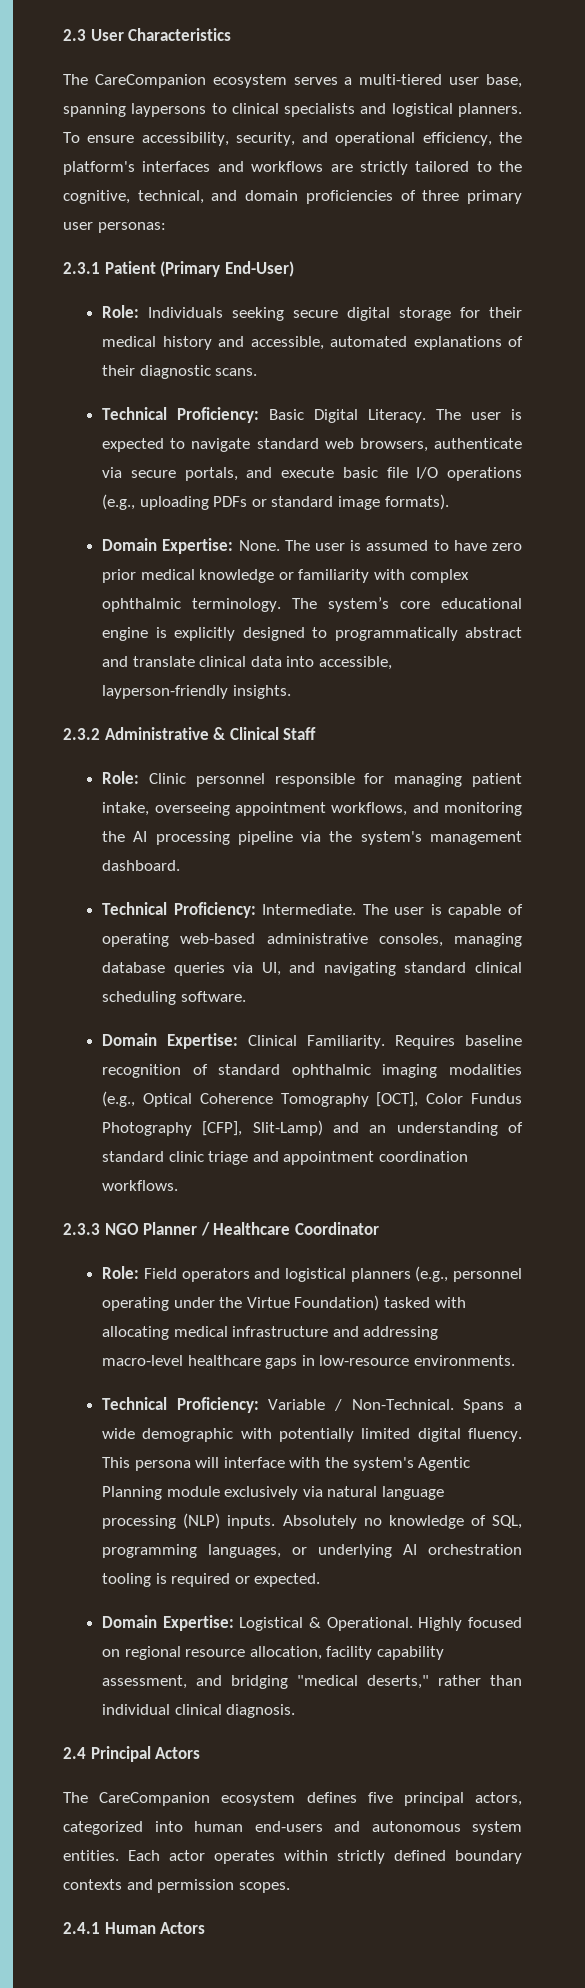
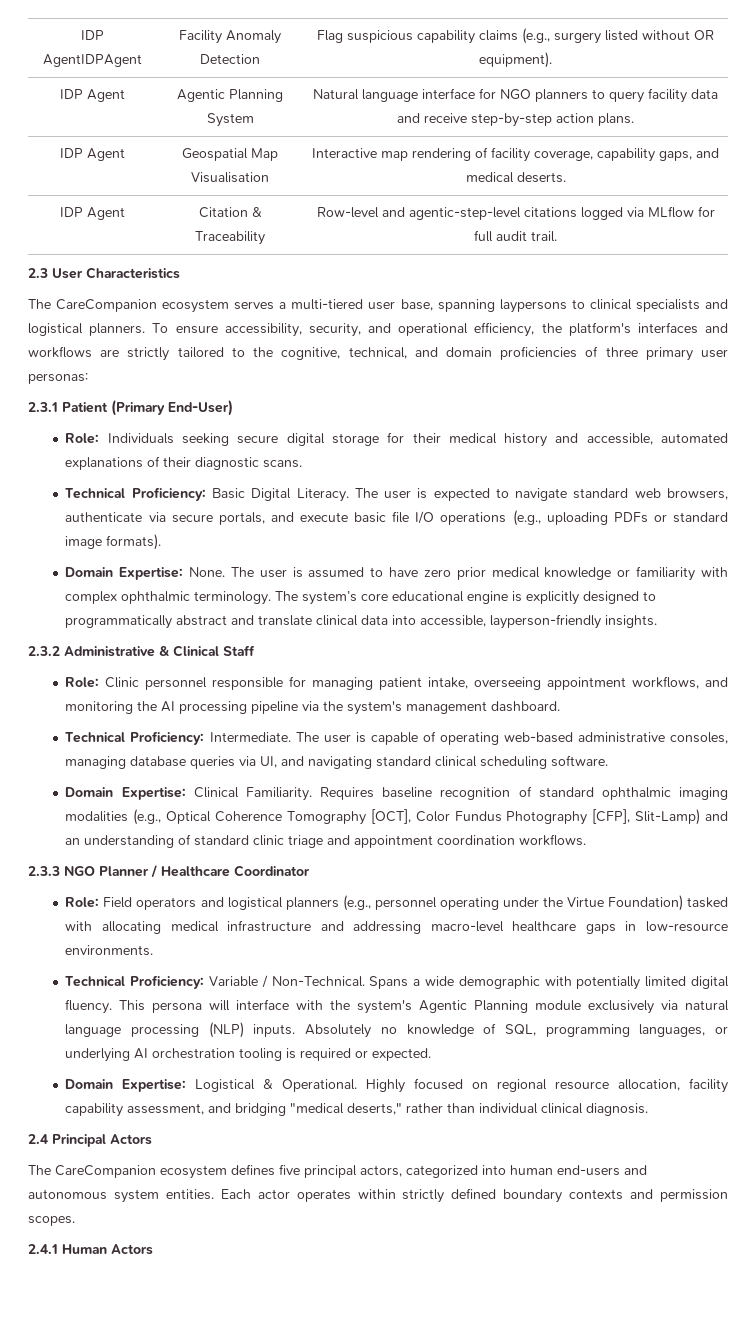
(63, 35) none -> [81,30,104,40] [43,54,142,67] [179,30,281,44] [200,54,260,64] [316,28,714,44] [478,52,552,68] [60,89,125,102] [177,89,283,102] [206,113,254,127] [312,88,718,103] [396,113,634,127] [60,148,125,161] [182,148,278,161] [191,172,269,183] [311,147,719,162] [465,172,566,183] [60,207,125,220] [198,207,262,218] [195,231,265,245] [316,206,715,220] [473,230,557,242] IDP AgentIDPAgent | Facility Anomaly Detection | Flag suspicious capability claims (e.g., surgery listed without OR equipment). // IDP Agent | Agentic Planning System | Natural language interface for NGO planners to query facility data and receive step-by-step action plans. // IDP Agent | Geospatial Map Visualisation | Interactive map rendering of facility coverage, capability gaps, and medical deserts. // IDP Agent | Citation & Traceability | Row-level and agentic-step-level citations logged via MLflow for full audit trail. //

